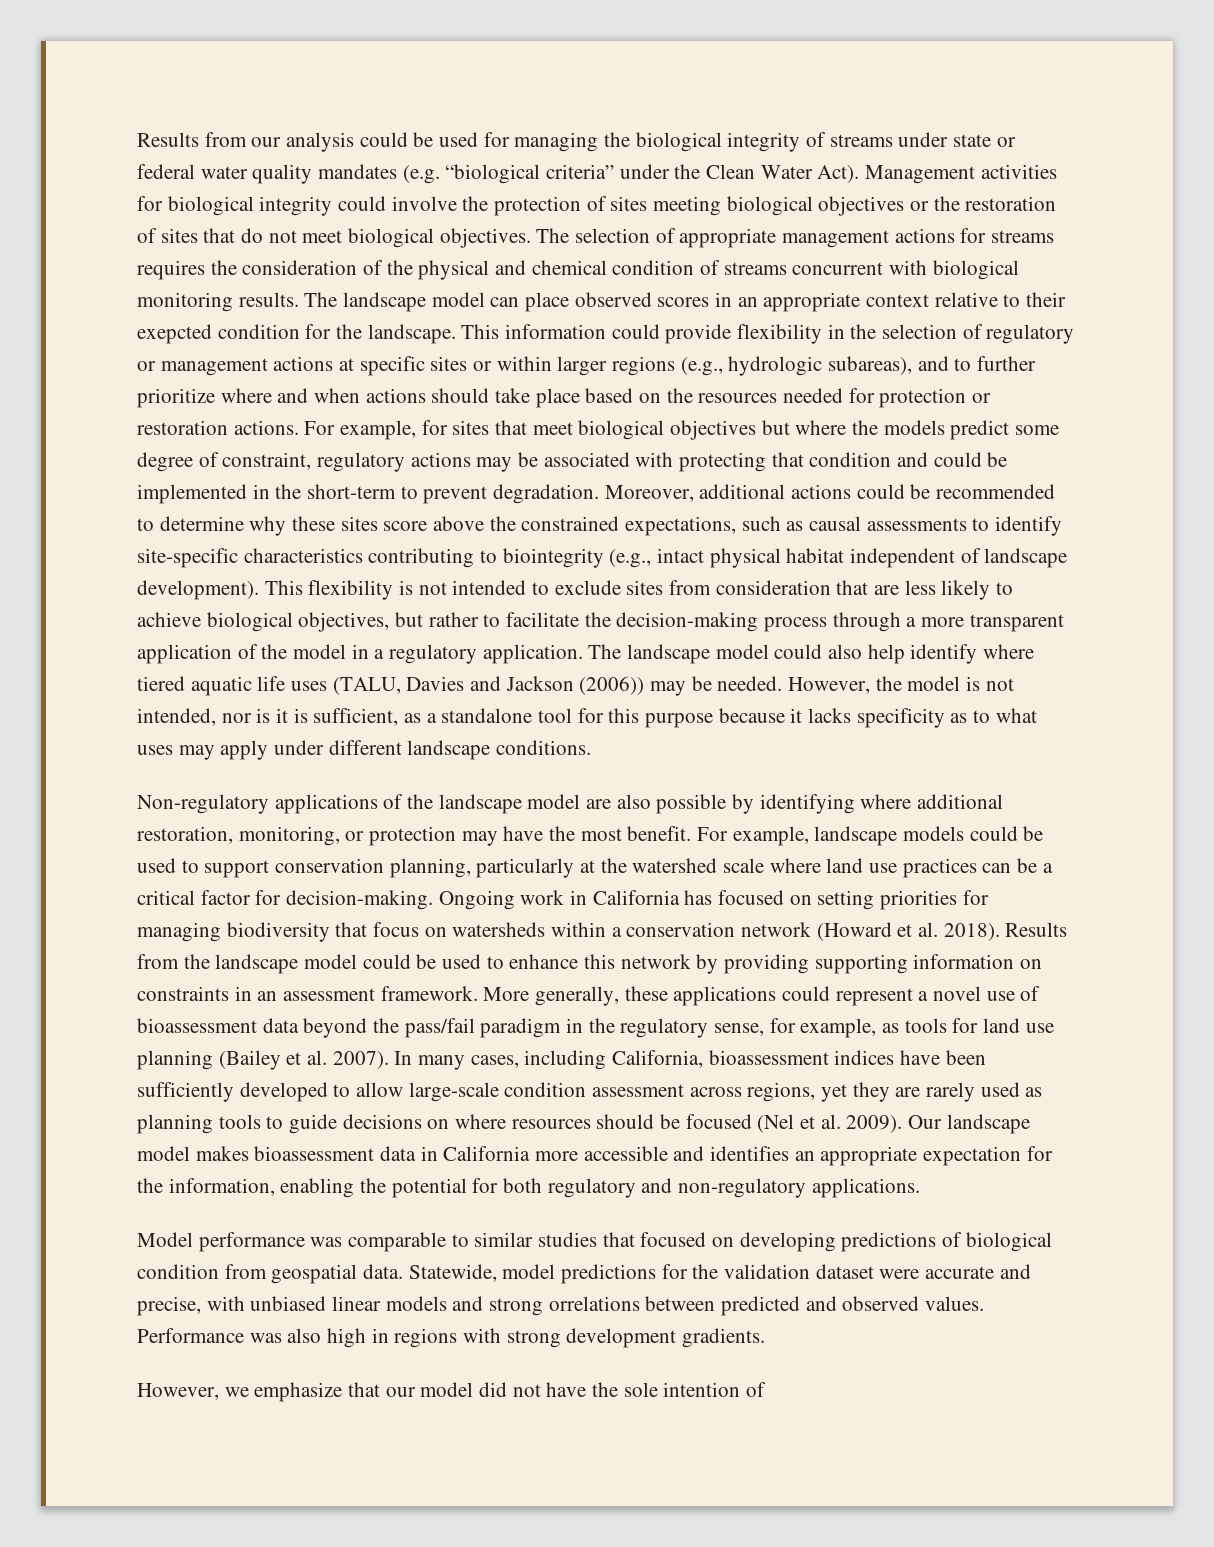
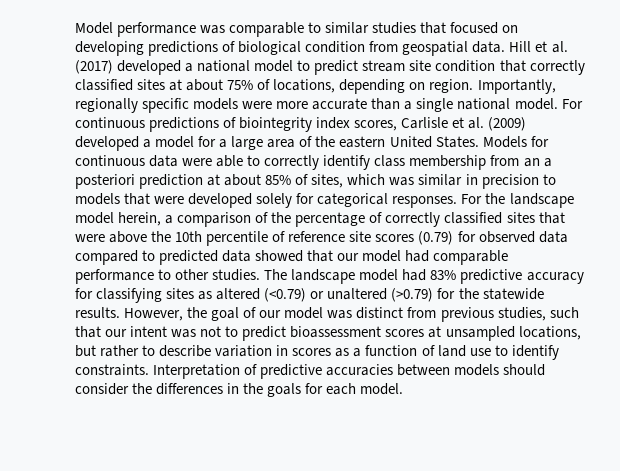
[137,132,1016,152] [137,164,1057,184] [137,196,1057,216] [137,228,1055,248] [137,260,1019,280] [137,292,1067,312] [137,324,1075,344] [137,356,1037,376] [137,388,992,408] [137,420,1060,440] [137,452,1008,472] [137,484,1056,504] [137,516,1063,536] [137,548,1068,568] [137,580,1014,600] [137,612,1064,632] [137,644,1035,664] [137,676,1014,696] [137,708,1037,728] [137,740,592,760] [137,794,1004,814] [137,826,1044,846] [137,858,1053,878] [137,890,989,910] [137,922,1068,942] [137,954,1043,974] [137,986,1041,1006] [137,1018,1054,1038] [137,1050,986,1070] [137,1082,1043,1102] [137,1114,1030,1134] [137,1146,1053,1166] [137,1178,920,1198] Results from our analysis could be used for managing the biological integrity of streams under state or federal water quality mandates (e.g. “biological criteria” under the Clean Water Act). Management activities for biological integrity could involve the protection of sites meeting biological objectives or the restoration of sites that do not meet biological objectives. The selection of appropriate management actions for streams requires the consideration of the physical and chemical condition of streams concurrent with biological monitoring results. The landscape model can place observed scores in an appropriate context relative to their exepcted condition for the landscape. This information could provide flexibility in the selection of regulatory or management actions at specific sites or within larger regions (e.g., hydrologic subareas), and to further prioritize where and when actions should take place based on the resources needed for protection or restoration actions. For example, for sites that meet biological objectives but where the models predict some degree of constraint, regulatory actions may be associated with protecting that condition and could be implemented in the short-term to prevent degradation. Moreover, additional actions could be recommended to determine why these sites score above the constrained expectations, such as causal assessments to identify site-specific characteristics contributing to biointegrity (e.g., intact physical habitat independent of landscape development). This flexibility is not intended to exclude sites from consideration that are less likely to achieve biological objectives, but rather to facilitate the decision-making process through a more transparent application of the model in a regulatory application. The landscape model could also help identify where tiered aquatic life uses (TALU, Davies and Jackson (2006)) may be needed. However, the model is not intended, nor is it is sufficient, as a standalone tool for this purpose because it lacks specificity as to what uses may apply under different landscape conditions. // Non-regulatory applications of the landscape model are also possible by identifying where additional restoration, monitoring, or protection may have the most benefit. For example, landscape models could be used to support conservation planning, particularly at the watershed scale where land use practices can be a critical factor for decision-making. Ongoing work in California has focused on setting priorities for managing biodiversity that focus on watersheds within a conservation network (Howard et al. 2018). Results from the landscape model could be used to enhance this network by providing supporting information on constraints in an assessment framework. More generally, these applications could represent a novel use of bioassessment data beyond the pass/fail paradigm in the regulatory sense, for example, as tools for land use planning (Bailey et al. 2007). In many cases, including California, bioassessment indices have been sufficiently developed to allow large-scale condition assessment across regions, yet they are rarely used as planning tools to guide decisions on where resources should be focused (Nel et al. 2009). Our landscape model makes bioassessment data in California more accessible and identifies an appropriate expectation for the information, enabling the potential for both regulatory and non-regulatory applications. // -> (75, 28) none
[408,1264,1031,1284] [137,1296,985,1316] [137,1328,766,1348] [137,1382,767,1402] Statewide, model predictions for the validation dataset were accurate and precise, with unbiased linear models and strong orrelations between predicted and observed values. Performance was also high in regions with strong development gradients. // However, we emphasize that our model did not have the sole intention of -> [509,41,568,53] [75,60,585,75] [75,79,556,94] [75,98,583,113] [75,117,527,132] [75,136,549,151] [75,155,552,170] [75,174,556,189] [75,193,574,208] [75,212,565,227] [75,231,568,246] [75,250,509,265] [75,269,584,284] [75,288,544,303] [75,307,579,322] [75,326,581,341] [75,345,559,360] [75,364,546,379] [75,383,404,397] Hill et al. (2017) developed a national model to predict stream site condition that correctly classified sites at about 75% of locations, depending on region. Importantly, regionally specific models were more accurate than a single national model. For continuous predictions of biointegrity index scores, Carlisle et al. (2009) developed a model for a large area of the eastern United States. Models for continuous data were able to correctly identify class membership from an a posteriori prediction at about 85% of sites, which was similar in precision to models that were developed solely for categorical responses. For the landscape model herein, a comparison of the percentage of correctly classified sites that were above the 10th percentile of reference site scores (0.79) for observed data compared to predicted data showed that our model had comparable performance to other studies. The landscape model had 83% predictive accuracy for classifying sites as altered (<0.79) or unaltered (>0.79) for the statewide results. However, the goal of our model was distinct from previous studies, such that our intent was not to predict bioassessment scores at unsampled locations, but rather to describe variation in scores as a function of land use to identify constraints. Interpretation of predictive accuracies between models should consider the differences in the goals for each model.

